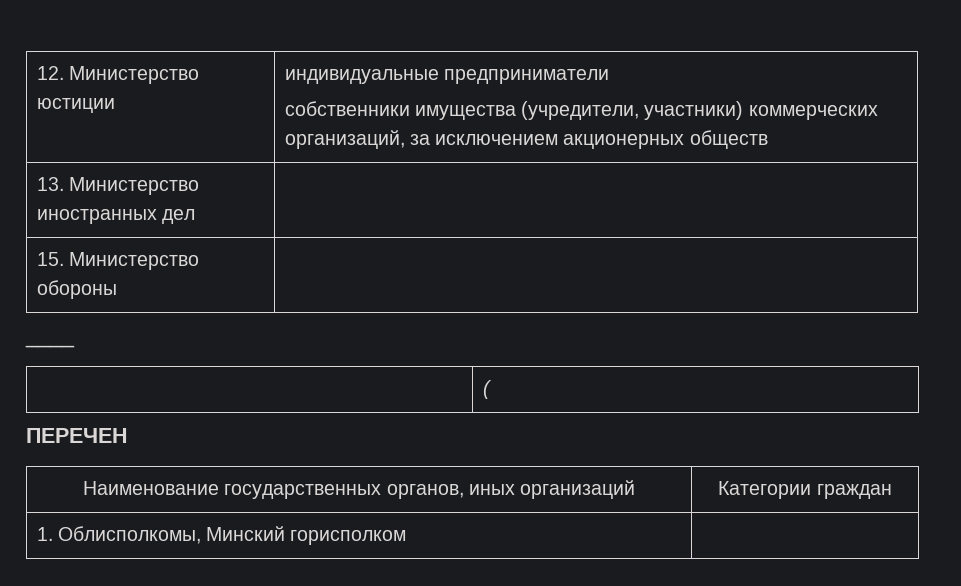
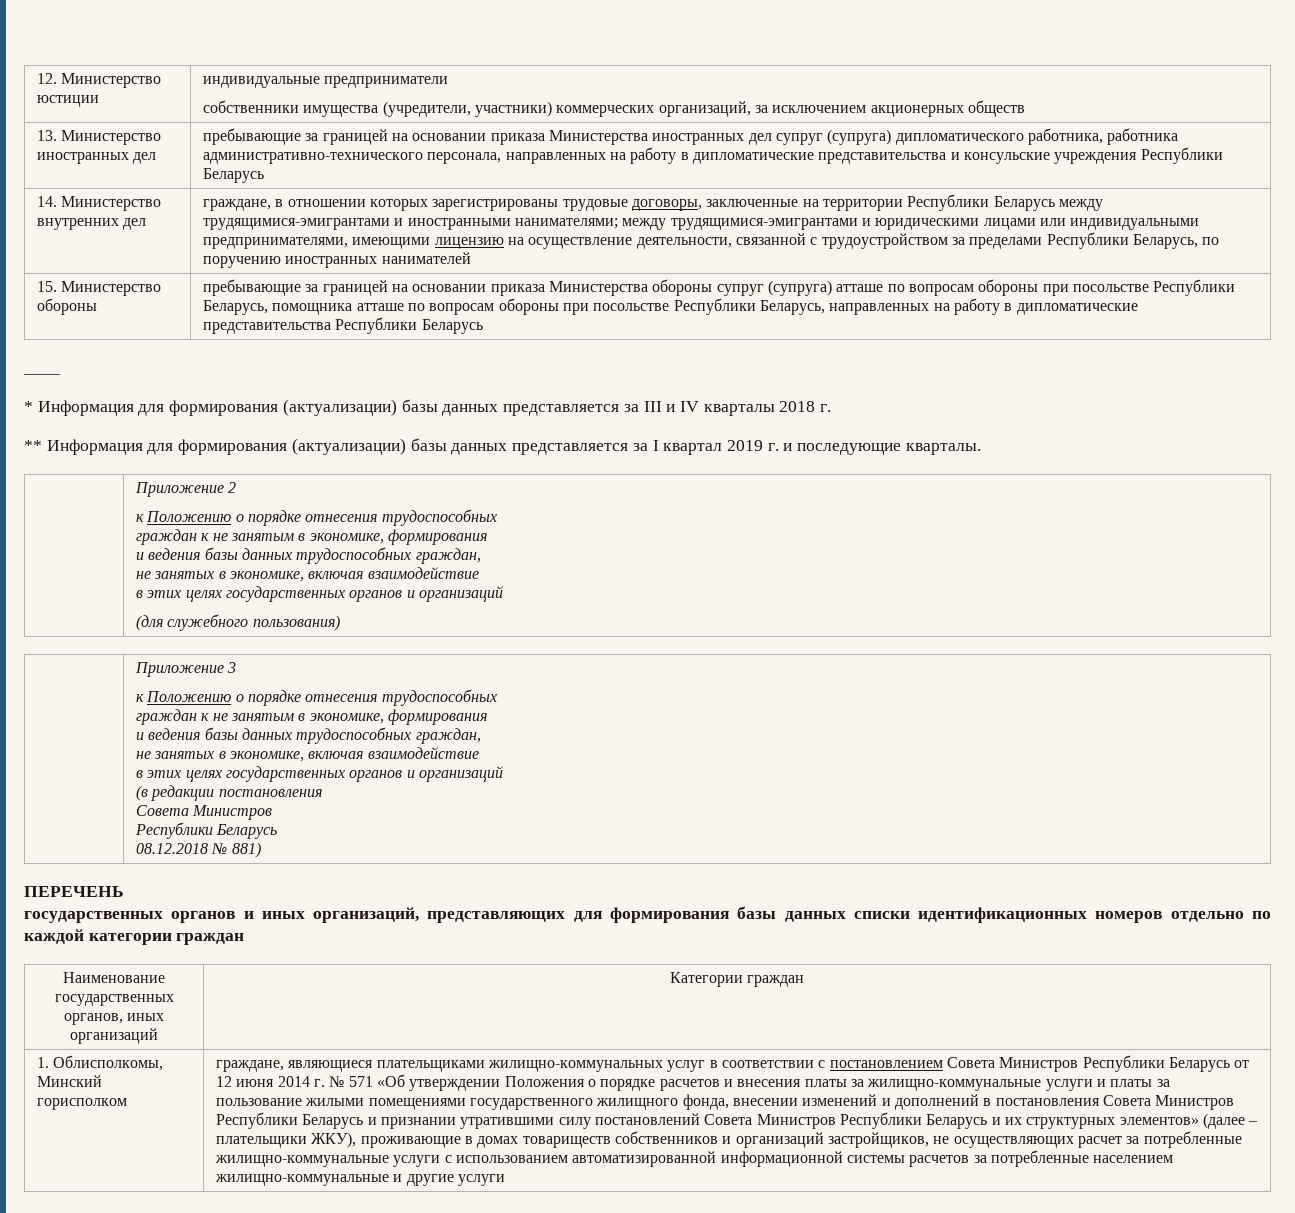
[36,252,199,270] [36,280,117,299] [25,343,75,348] [482,380,492,399] [26,428,128,443] // 15. Министерство обороны | // ____ // | ( // ПЕРЕЧЕН -> [203,128,1179,145] [203,147,1223,164] [203,168,265,183] [37,196,162,211] [37,218,147,230] [203,194,1103,211] [203,218,1200,230] [203,232,1220,249] [203,252,471,268] [37,281,162,296] [37,298,98,315] [203,279,1236,296] [203,298,1138,315] [203,317,483,334] [23,373,60,375] [24,399,832,416] [24,438,981,455] [135,482,237,497] [136,509,497,526] [136,529,488,545] [136,547,481,564] [136,567,479,582] [136,586,504,602] [136,614,340,631] [135,662,237,677] [136,689,497,706] [136,709,488,725] [136,727,481,744] [136,747,479,762] [136,766,504,782] [136,785,322,801] [136,805,273,820] [135,822,278,839] [136,842,261,858] [24,886,124,897] [24,906,1271,923] [24,929,245,945] пребывающие за границей на основании приказа Министерства иностранных дел супруг (супруга) дипломатического работника, работника административно-технического персонала, направленных на работу в дипломатические представительства и консульские учреждения Республики Беларусь // 14. Министерство внутренних дел | граждане, в отношении которых зарегистрированы трудовые договоры, заключенные на территории Республики Беларусь между трудящимися-эмигрантами и иностранными нанимателями; между трудящимися-эмигрантами и юридическими лицами или индивидуальными предпринимателями, имеющими лицензию на осуществление деятельности, связанной с трудоустройством за пределами Республики Беларусь, по поручению иностранных нанимателей // 15. Министерство обороны | пребывающие за границей на основании приказа Министерства обороны супруг (супруга) атташе по вопросам обороны при посольстве Республики Беларусь, помощника атташе по вопросам обороны при посольстве Республики Беларусь, направленных на работу в дипломатические представительства Республики Беларусь // ____ // * Информация для формирования (актуализации) базы данных представляется за III и IV кварталы 2018 г. // ** Информация для формирования (актуализации) базы данных представляется за I квартал 2019 г. и последующие кварталы. // | Приложение 2 // к Положению о порядке отнесения трудоспособных // граждан к не занятым в экономике, формирования // и ведения базы данных трудоспособных граждан, // не занятых в экономике, включая взаимодействие // в этих целях государственных органов и организаций // (для служебного пользования) // | Приложение 3 // к Положению о порядке отнесения трудоспособных // граждан к не занятым в экономике, формирования // и ведения базы данных трудоспособных граждан, // не занятых в экономике, включая взаимодействие // в этих целях государственных органов и организаций // (в редакции постановления // Совета Министров // Республики Беларусь // 08.12.2018 № 881) // ПЕРЕЧЕНЬ // государственных органов и иных организаций, представляющих для формирования базы данных списки идентификационных номеров отдельно по каждой категории граждан
(407, 537) none -> [216,1055,1250,1072] [216,1074,1170,1091] [216,1094,1235,1110] [216,1112,1259,1129] [216,1131,1242,1148] [215,1150,1174,1167] [215,1174,506,1186] граждане, являющиеся плательщиками жилищно-коммунальных услуг в соответствии с постановлением Совета Министров Республики Беларусь от 12 июня 2014 г. № 571 «Об утверждении Положения о порядке расчетов и внесения платы за жилищно-коммунальные услуги и платы за пользование жилыми помещениями государственного жилищного фонда, внесении изменений и дополнений в постановления Совета Министров Республики Беларусь и признании утратившими силу постановлений Совета Министров Республики Беларусь и их структурных элементов» (далее – плательщики ЖКУ), проживающие в домах товариществ собственников и организаций застройщиков, не осуществляющих расчет за потребленные жилищно-коммунальные услуги с использованием автоматизированной информационной системы расчетов за потребленные населением жилищно-коммунальные и другие услуги

